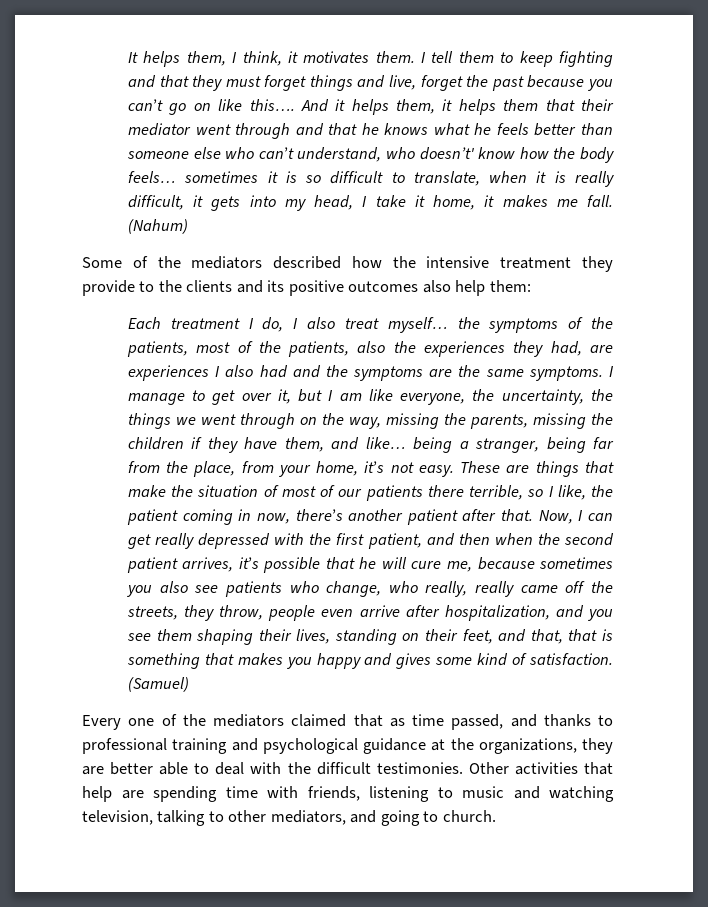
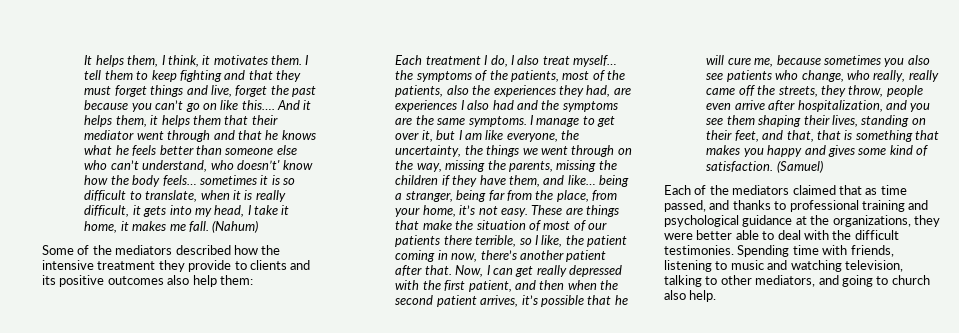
[158,280,182,292] the -> (247, 265) none
[82,715,155,730] Every one -> [664,185,691,195] Each
[82,766,104,775] are -> [664,233,693,240] were
[468,762,613,775] [82,786,217,802] Other activities that help are spending -> [737,245,790,257] Spending
[442,810,496,822] church. -> [891,275,930,285] [664,290,717,302] church also help.

